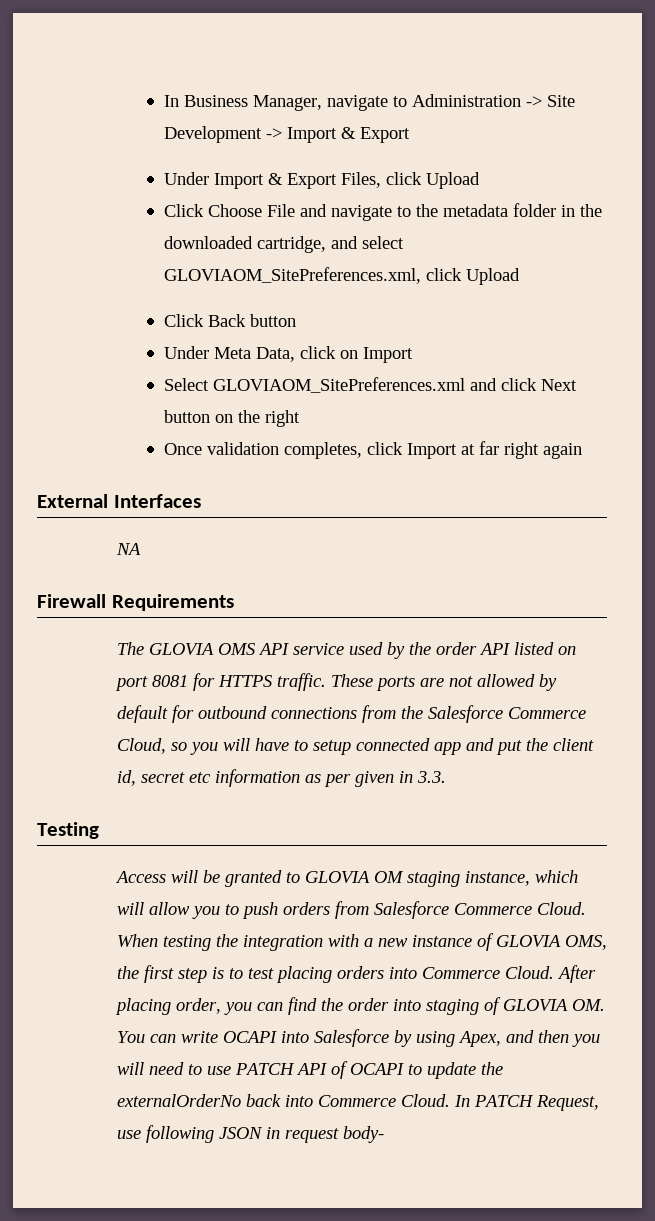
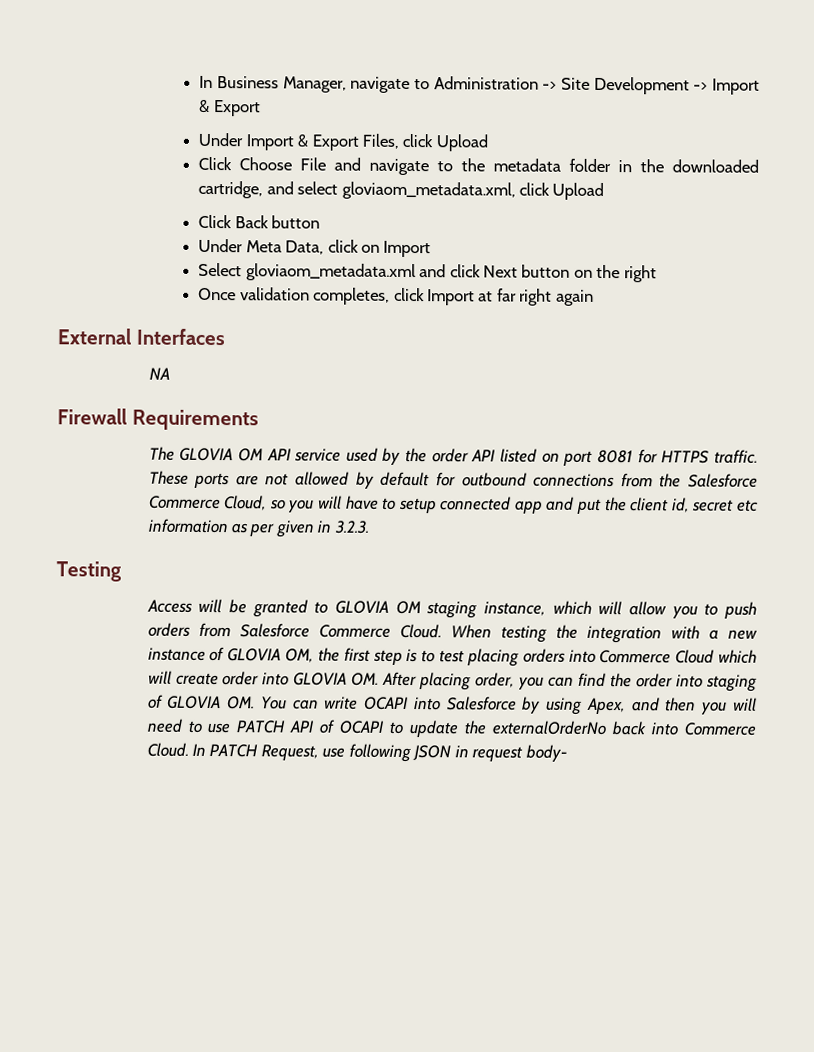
[163,267,421,284] GLOVIAOM_SitePreferences.xml, -> [341,181,516,200] gloviaom_metadata.xml,
[212,377,465,393] GLOVIAOM_SitePreferences.xml -> [245,263,416,282] gloviaom_metadata.xml
[217,643,255,655] OMS -> [237,448,263,462] OM
[416,771,446,783] 3.3. -> [333,520,370,534] 3.2.3.
[564,935,607,950] OMS, -> [285,648,315,663] OM,
[504,966,554,979] Cloud. -> [675,649,758,664] [147,670,380,686] Cloud which will create order into GLOVIA OM.

